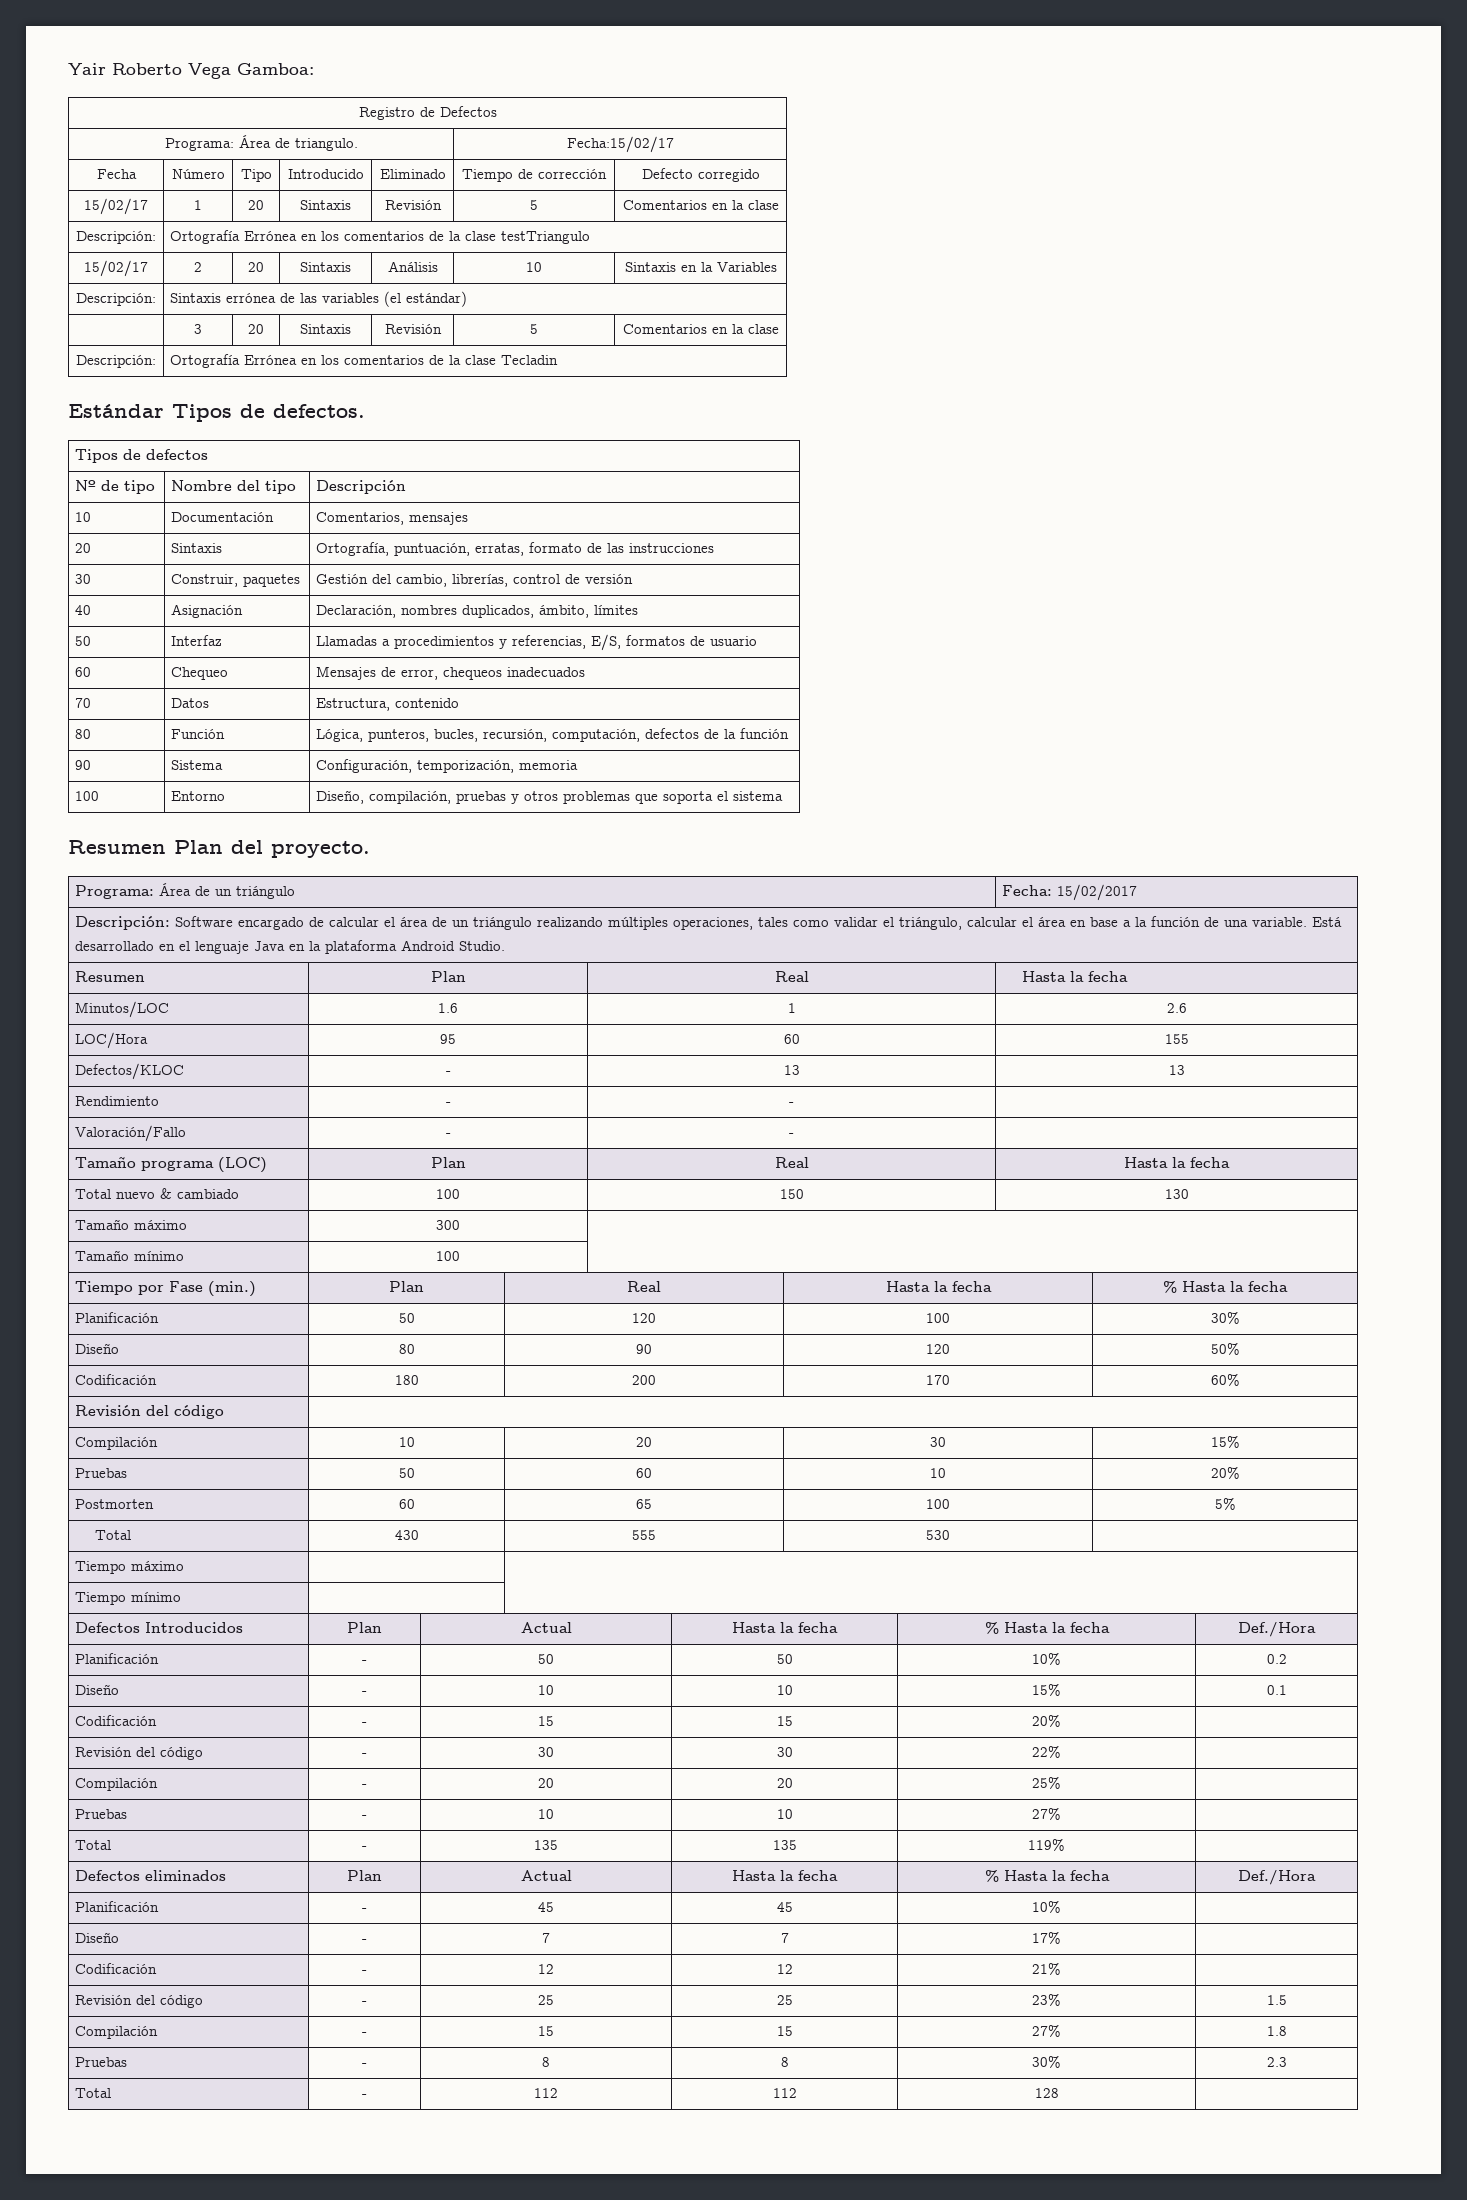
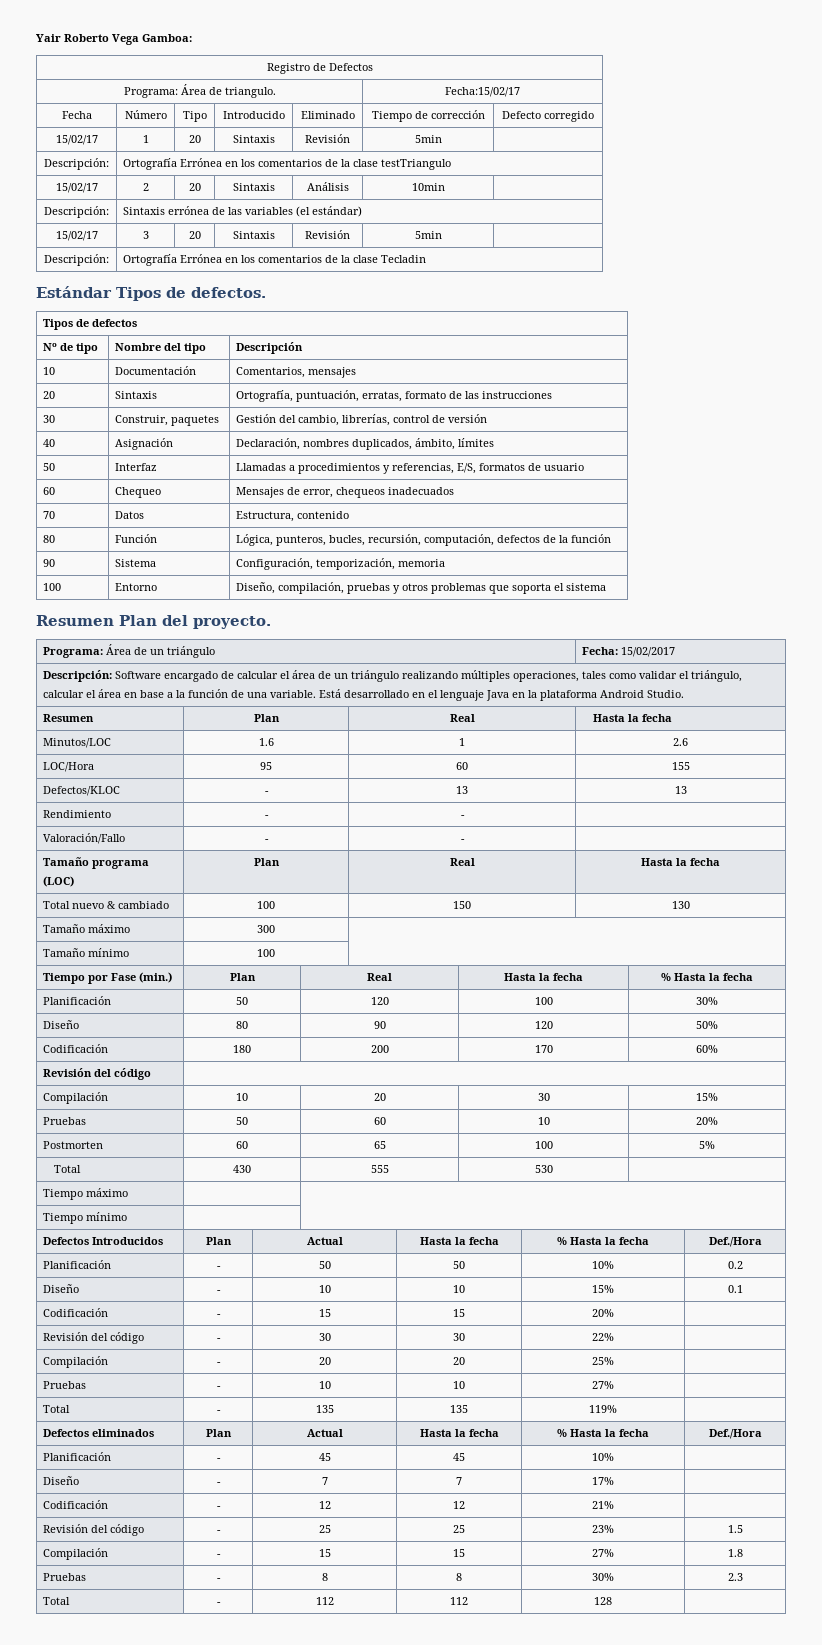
[530,200,538,210] [622,200,779,210] 5 | Comentarios en la clase -> [414,135,442,143] 5min |
[526,262,542,272] [624,262,777,272] 10 | Sintaxis en la Variables -> [411,183,445,191] 10min |
(468, 299) none -> [55,231,98,241] 15/02/17
[530,324,538,334] [622,324,779,334] 5 | Comentarios en la clase -> [414,231,442,239] 5min |

